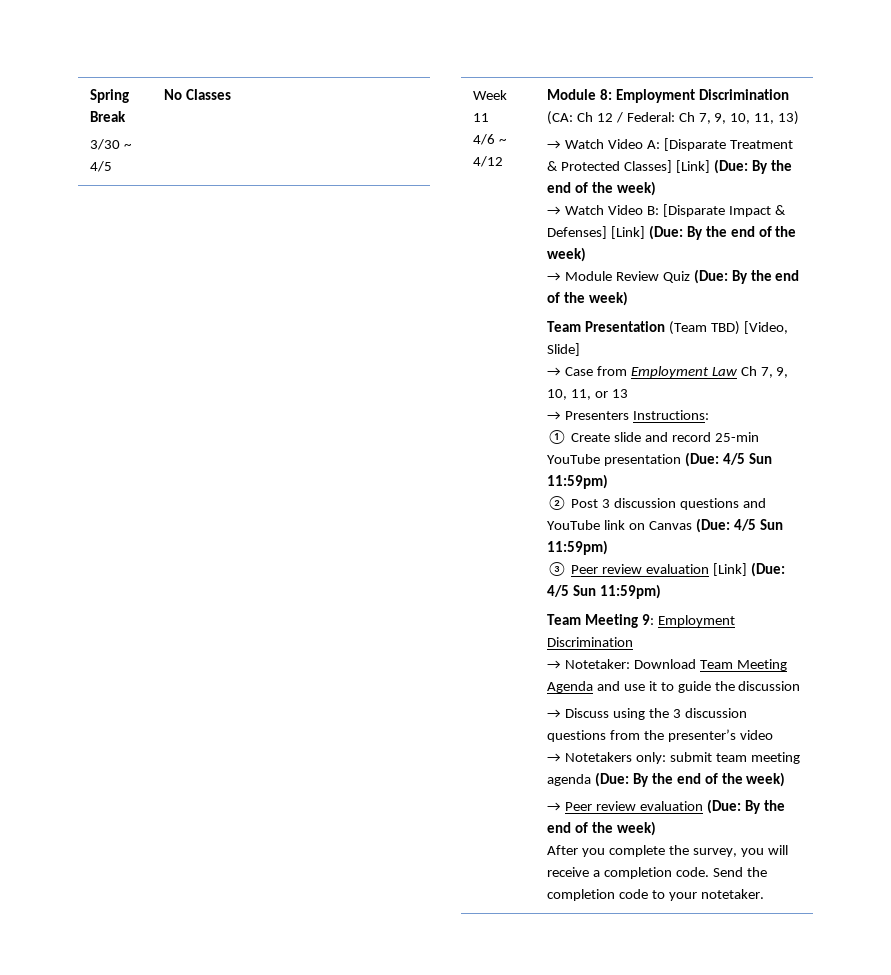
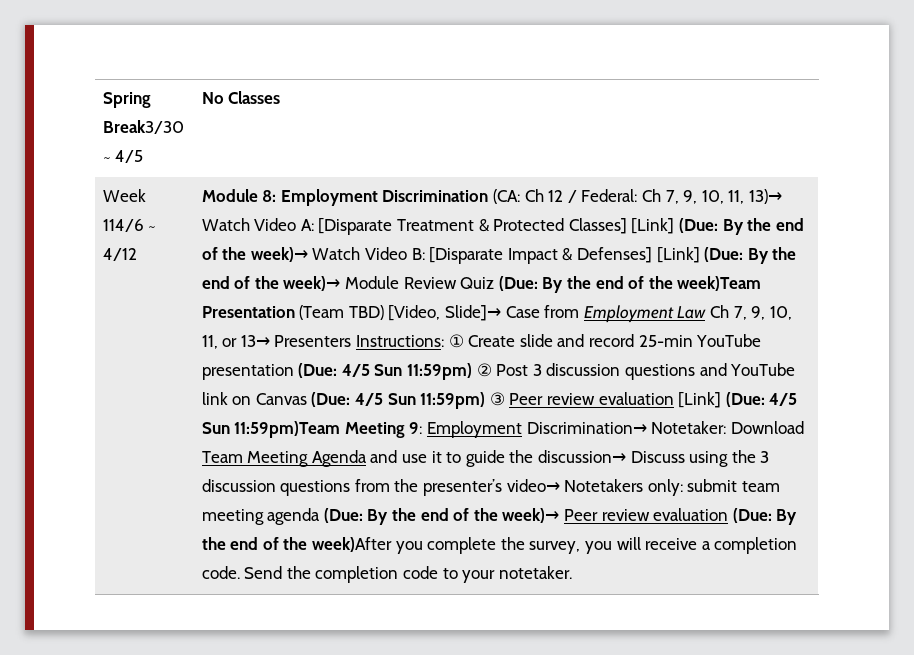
[90,111,127,122] [90,139,121,150] Break // 3/30 -> [102,120,184,134] Break3/30
[473,113,490,122] [473,134,496,145] 11 // 4/6 -> [102,219,144,232] 114/6
[778,111,800,125] [547,140,562,149] 13) // → -> [748,189,782,204] 13)→
[616,181,656,196] [547,206,562,215] week) // → -> [250,247,308,262] week)→
[547,247,587,262] [547,272,562,281] week) // → -> [283,276,341,291] week)→
[588,291,628,306] [547,321,582,332] week) // Team -> [677,276,762,291] week)Team
[547,343,581,356] [547,367,562,376] Slide] // → -> [445,305,502,321] Slide]→
[611,389,628,398] [547,411,562,420] 13 // → -> [240,335,270,347] 13→
(709, 415) // -> (445, 341) none
(609, 481) // -> (473, 371) none
(609, 547) // -> (486, 400) none
[599,584,661,599] [547,614,582,625] 11:59pm) // Team -> [234,421,341,438] 11:59pm)Team
[547,637,634,647] [547,660,562,669] Discrimination // → -> [526,422,647,434] Discrimination→
[738,681,801,691] [547,709,562,718] discussion // → -> [537,450,626,463] discussion→
[739,730,773,740] [547,753,562,762] video // → -> [506,479,560,492] video→
[746,772,786,787] [547,802,562,811] week) // → -> [502,508,560,523] week)→
[616,821,656,836] [547,845,579,855] week) // After -> [312,537,393,552] week)After

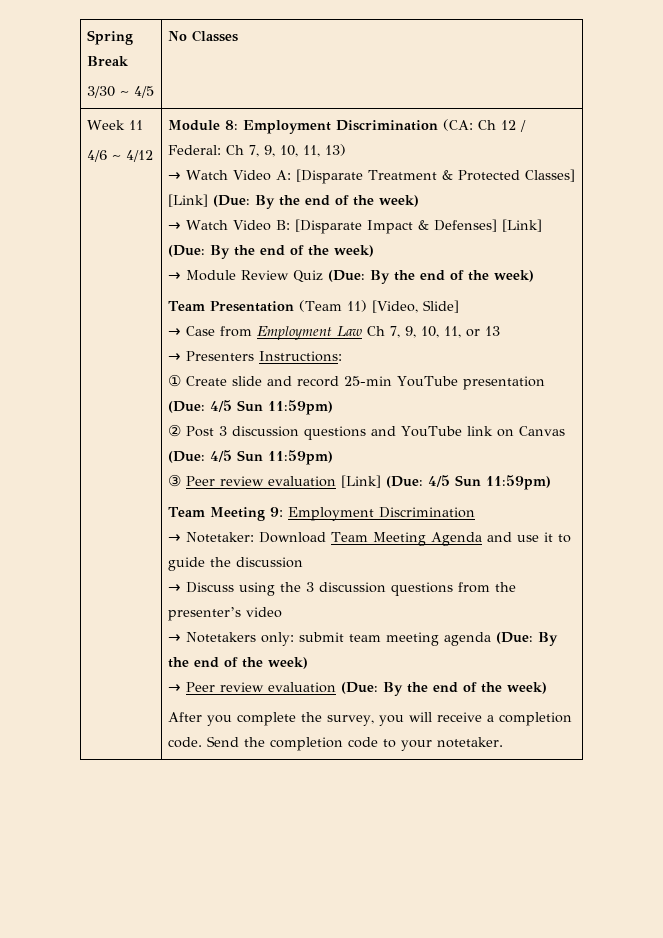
[102,120,184,134] Break3/30 -> [86,56,129,66] [86,86,115,98] Break // 3/30
[102,219,144,232] 114/6 -> [128,120,143,130] [86,150,107,162] 11 // 4/6
[748,189,782,204] 13)→ -> [324,144,346,156] [167,172,181,180] 13) // →
[250,247,308,262] week)→ -> [378,195,419,207] [167,222,181,230] week) // →
[283,276,341,291] week)→ -> [333,245,374,257] [167,272,181,280] week) // →
[677,276,762,291] [201,305,502,321] week)Team Presentation (Team TBD) [Video, Slide]→ -> [493,270,534,282] [167,300,459,313] [167,328,181,336] week) // Team Presentation (Team 11) [Video, Slide] // →
[240,335,270,347] 13→ -> [484,326,500,336] [167,353,181,361] 13 // →
(445, 341) none -> (342, 356) //
(473, 371) none -> (333, 407) //
(486, 400) none -> (333, 457) //
[234,421,341,438] 11:59pm)Team -> [485,475,551,490] [167,507,205,517] 11:59pm) // Team
[526,422,647,434] Discrimination→ -> [378,507,475,518] [167,534,181,542] Discrimination // →
[537,450,626,463] discussion→ -> [235,557,303,568] [167,584,181,592] discussion // →
[506,479,560,492] video→ -> [245,607,282,618] [167,634,181,642] video // →
[502,508,560,523] week)→ -> [267,657,308,669] [167,684,181,692] week) // →
[312,537,393,552] week)After -> [506,682,547,694] [167,712,202,722] week) // After

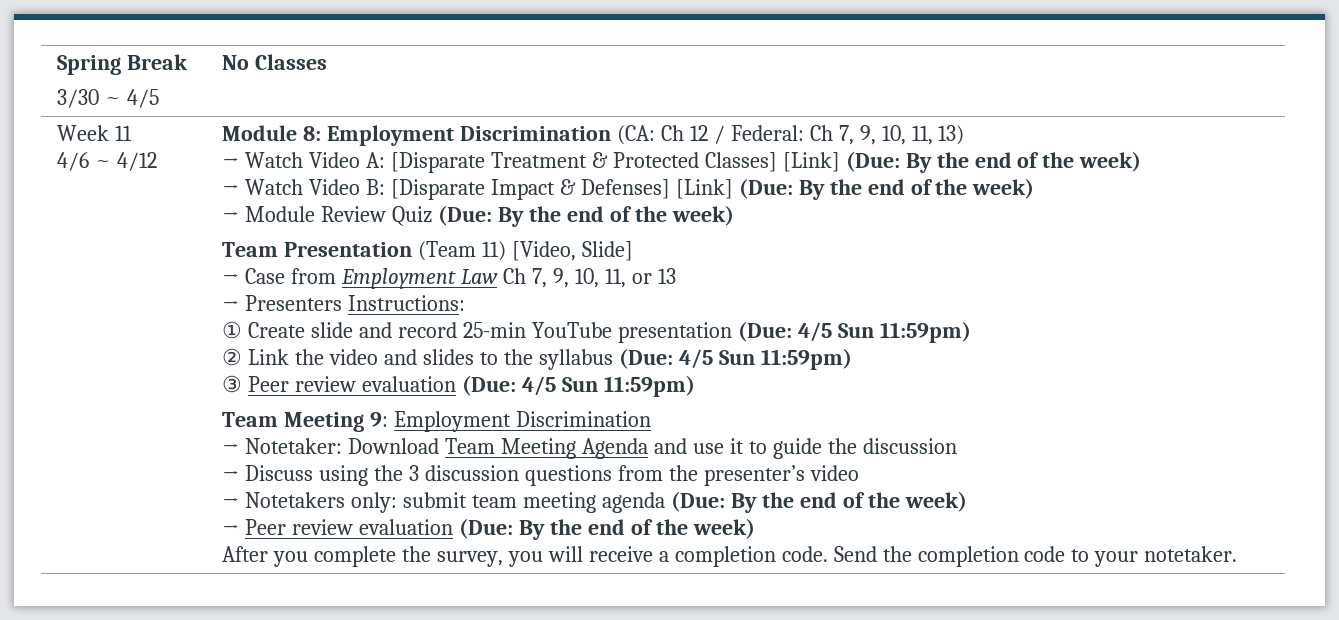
[185,426,565,440] Post 3 discussion questions and YouTube link on Canvas -> [248,349,613,370] Link the video and slides to the syllabus
[340,475,381,488] [Link] -> (457, 384) none

